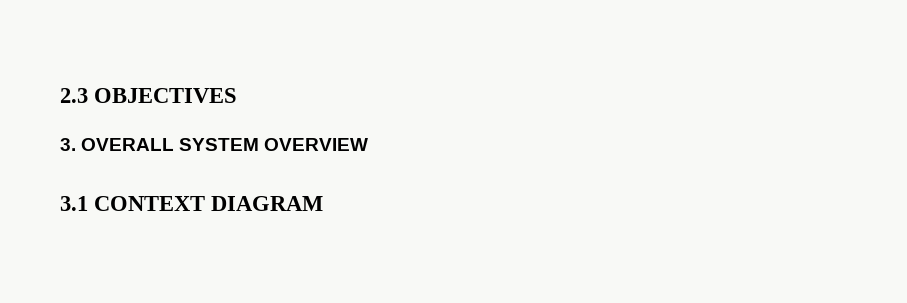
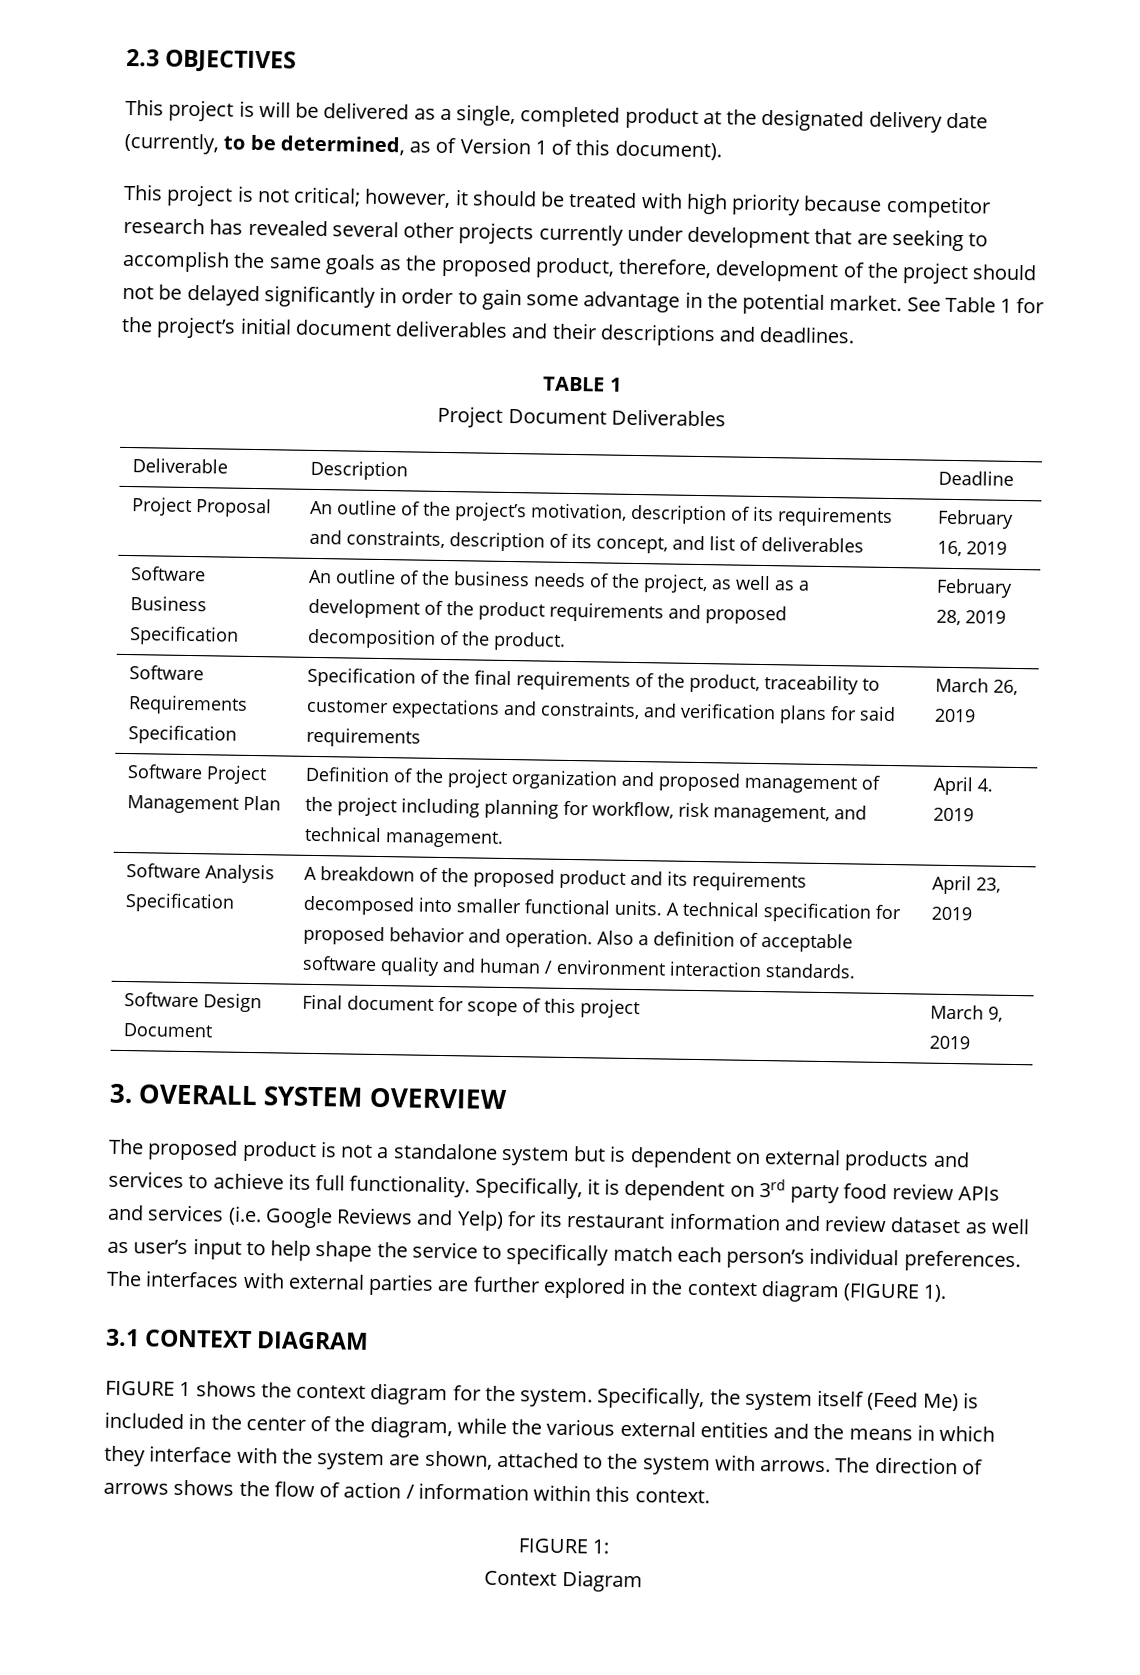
[60,138,369,151] [60,196,324,211] 3. OVERALL SYSTEM OVERVIEW // 3.1 CONTEXT DIAGRAM -> [125,98,988,133] [124,132,722,161] [123,183,991,219] [123,217,989,252] [122,249,1038,285] [122,284,1045,315] [121,316,856,347] [543,376,622,392] [437,405,726,428] [131,458,228,474] [309,460,408,481] [937,470,1014,486] [131,497,272,518] [309,500,893,528] [308,529,864,554] [936,509,1014,529] [936,540,1007,557] [129,566,206,582] [129,596,207,612] [128,626,239,646] [307,569,810,594] [307,598,787,625] [306,628,566,651] [935,578,1013,598] [935,609,1006,626] [128,665,204,681] [127,695,248,715] [127,725,237,745] [306,667,880,695] [305,699,896,725] [305,727,421,748] [934,677,1018,696] [933,708,976,723] [126,764,267,785] [126,795,281,814] [304,766,881,794] [304,796,867,824] [303,826,504,848] [932,776,993,796] [932,807,974,822] [125,863,275,884] [124,893,235,913] [303,866,807,892] [302,895,901,923] [302,925,853,953] [301,955,856,979] [931,875,1001,895] [930,906,972,921] [123,992,262,1013] [122,1023,213,1038] [301,994,640,1019] [929,1004,1003,1022] [928,1035,970,1050] [109,1083,509,1110] [108,1138,970,1172] [108,1170,1000,1204] [107,1204,1030,1235] [107,1238,1021,1273] [106,1270,948,1303] [105,1328,370,1350] [105,1380,979,1412] [104,1411,996,1442] [104,1445,983,1476] [103,1479,710,1504] [517,1538,610,1554] [484,1569,643,1593] This project is will be delivered as a single, completed product at the designated delivery date (currently, to be determined, as of Version 1 of this document). // This project is not critical; however, it should be treated with high priority because competitor research has revealed several other projects currently under development that are seeking to accomplish the same goals as the proposed product, therefore, development of the project should not be delayed significantly in order to gain some advantage in the potential market. See Table 1 for the project’s initial document deliverables and their descriptions and deadlines. // TABLE 1 // Project Document Deliverables // Deliverable | Description | Deadline // Project Proposal | An outline of the project’s motivation, description of its requirements and constraints, description of its concept, and list of deliverables | February 16, 2019 // Software Business Specification | An outline of the business needs of the project, as well as a development of the product requirements and proposed decomposition of the product. | February 28, 2019 // Software Requirements Specification | Specification of the final requirements of the product, traceability to customer expectations and constraints, and verification plans for said requirements | March 26, 2019 // Software Project Management Plan | Definition of the project organization and proposed management of the project including planning for workflow, risk management, and technical management. | April 4. 2019 // Software Analysis Specification | A breakdown of the proposed product and its requirements decomposed into smaller functional units. A technical specification for proposed behavior and operation. Also a definition of acceptable software quality and human / environment interaction standards. | April 23, 2019 // Software Design Document | Final document for scope of this project | March 9, 2019 // 3. OVERALL SYSTEM OVERVIEW // The proposed product is not a standalone system but is dependent on external products and services to achieve its full functionality. Specifically, it is dependent on 3rd party food review APIs and services (i.e. Google Reviews and Yelp) for its restaurant information and review dataset as well as user’s input to help shape the service to specifically match each person’s individual preferences. The interfaces with external parties are further explored in the context diagram (FIGURE 1). // 3.1 CONTEXT DIAGRAM // FIGURE 1 shows the context diagram for the system. Specifically, the system itself (Feed Me) is included in the center of the diagram, while the various external entities and the means in which they interface with the system are shown, attached to the system with arrows. The direction of arrows shows the flow of action / information within this context. // FIGURE 1: // Context Diagram

